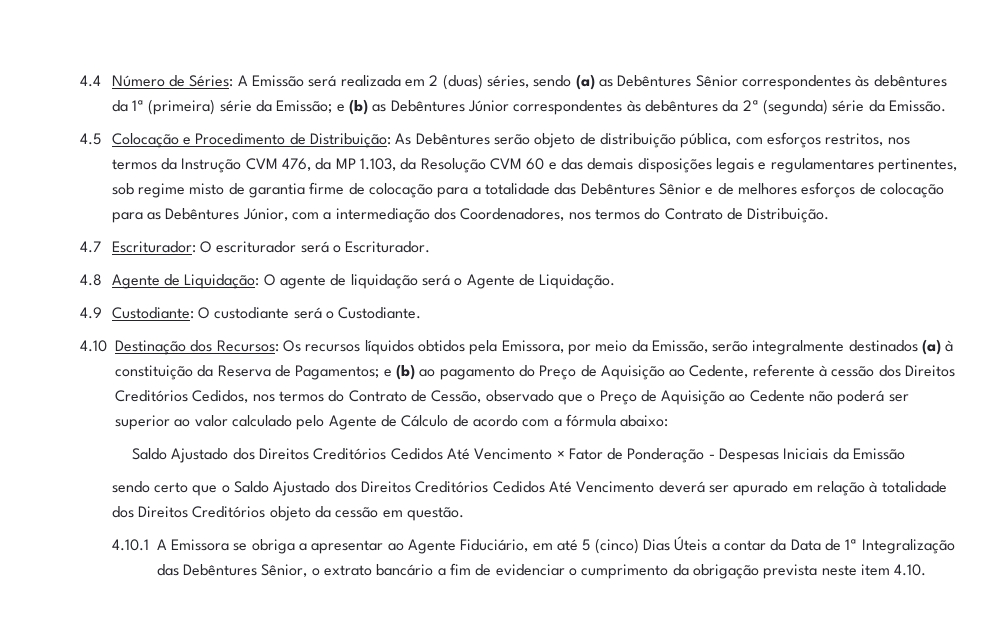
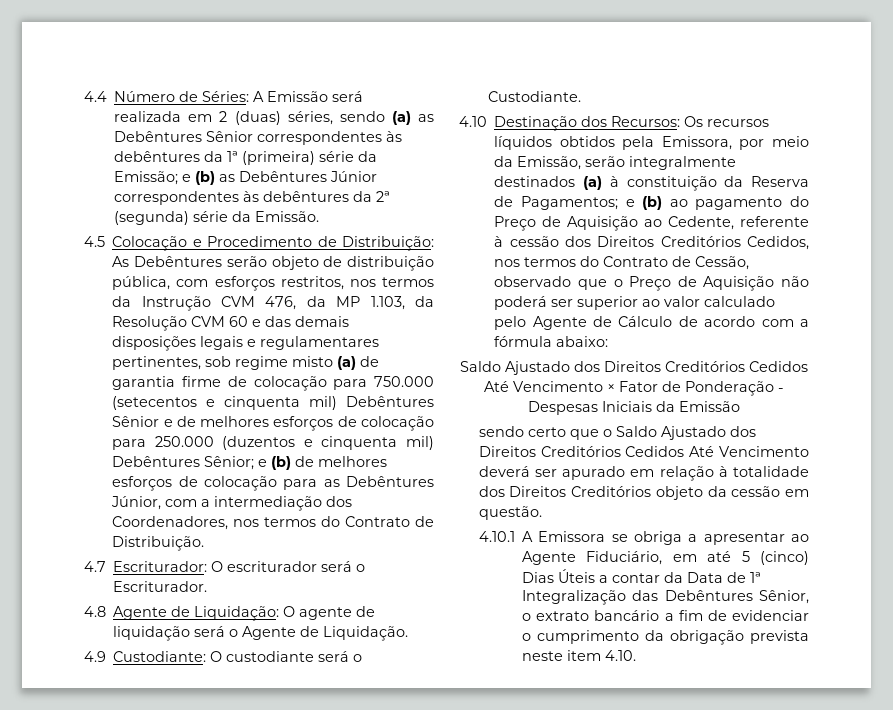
(225, 189) none -> [337,356,357,370] (a)
[472,183,577,195] a totalidade das -> [374,376,434,387] [112,396,338,410] 750.000 (setecentos e cinquenta mil)
(143, 217) none -> [154,436,435,450] [112,456,388,470] [112,476,318,491] 250.000 (duzentos e cinquenta mil) Debêntures Sênior; e (b) de melhores esforços de colocação para
[729,390,805,402] ao Cedente -> (775, 283) none

